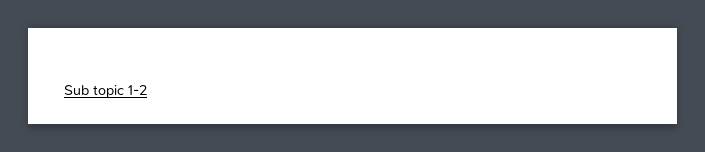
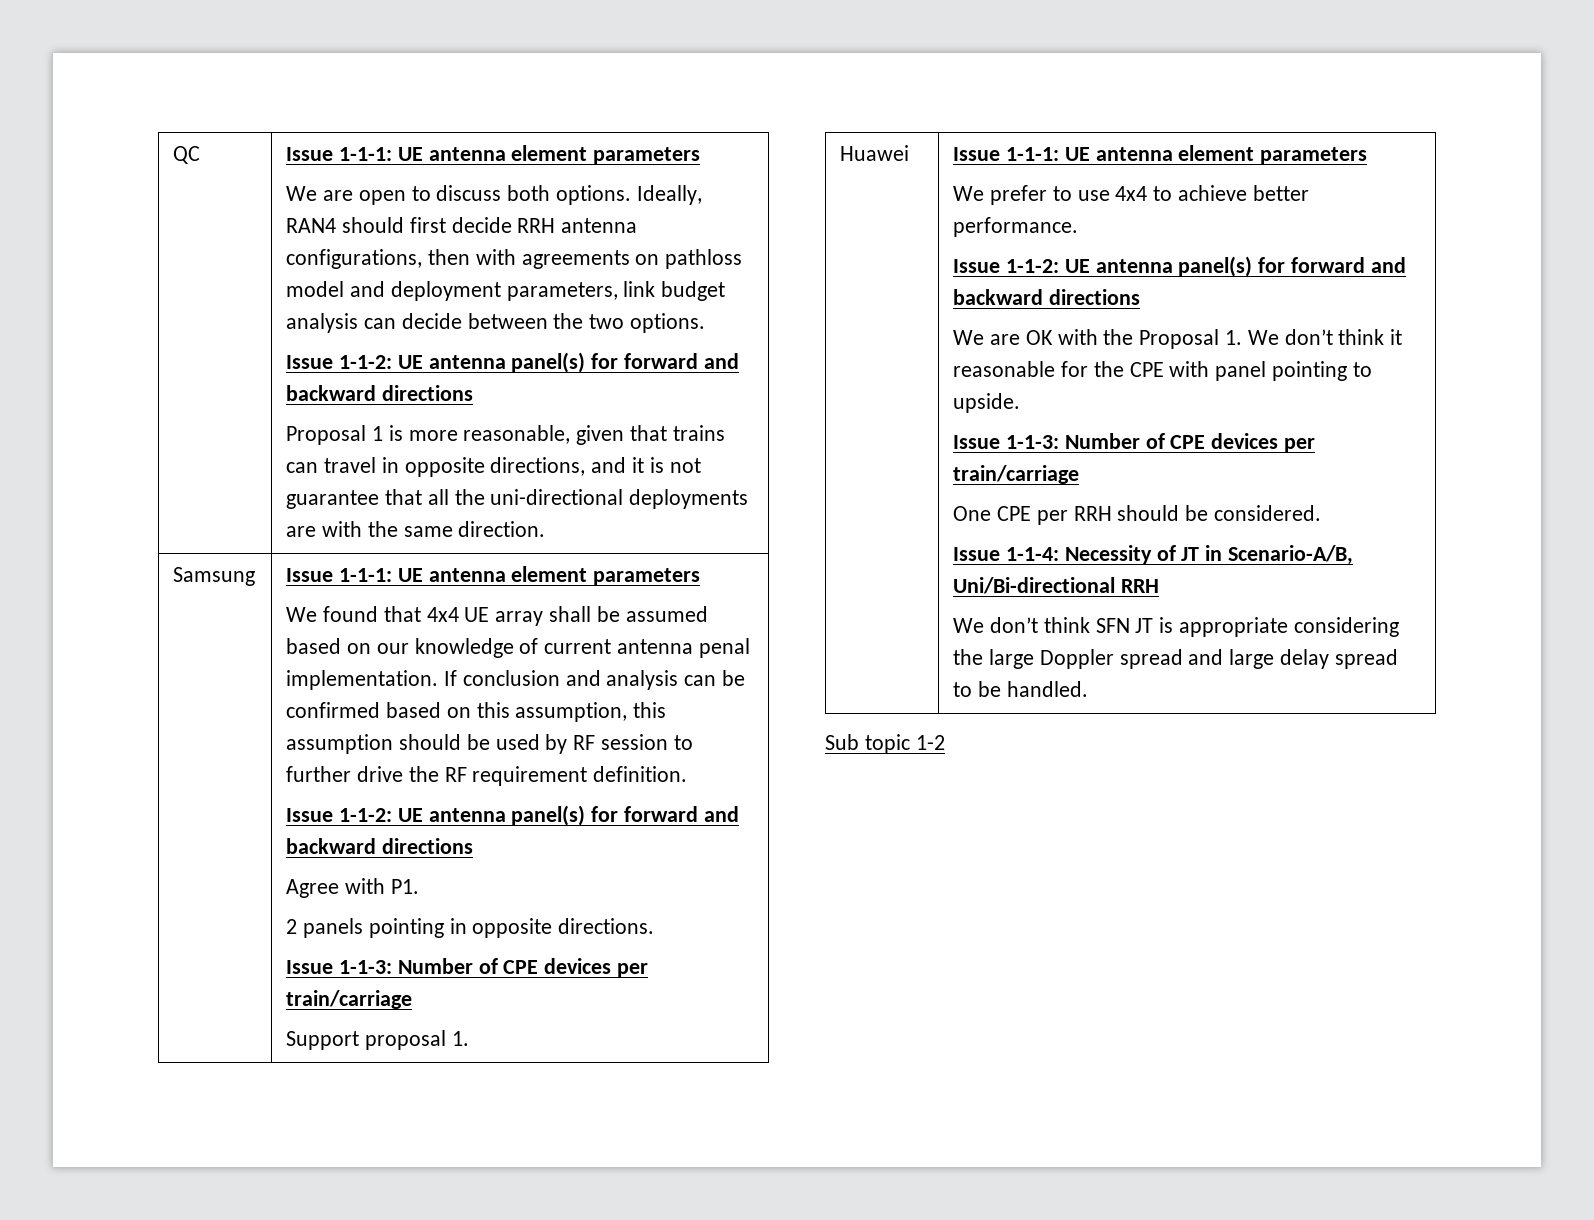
(64, 90) none -> [173,146,201,164] [286,145,701,164] [286,185,702,205] [286,217,638,233] [286,249,743,269] [286,281,726,301] [286,313,706,333] [286,352,739,373] [286,385,474,401] [286,425,725,445] [286,457,701,477] [286,489,749,509] [286,521,546,537] [173,567,256,586] [286,566,701,585] [286,606,708,626] [286,638,750,658] [286,670,746,690] [286,702,667,722] [286,734,693,754] [286,766,688,786] [286,805,739,826] [286,838,474,854] [286,878,419,898] [286,918,655,938] [286,958,649,977] [286,990,413,1009] [286,1030,469,1050] [840,145,910,161] [953,145,1368,164] [953,185,1309,205] [953,217,1079,237] [953,256,1406,277] [953,289,1141,305] [953,329,1403,349] [953,361,1372,381] [953,393,1021,413] [953,433,1316,452] [953,465,1080,484] [953,505,1322,525] [953,545,1354,565] [953,577,1160,594] [953,617,1399,637] [953,649,1398,669] [953,681,1088,697] QC | Issue 1-1-1: UE antenna element parameters // We are open to discuss both options. Ideally, RAN4 should first decide RRH antenna configurations, then with agreements on pathloss model and deployment parameters, link budget analysis can decide between the two options. // Issue 1-1-2: UE antenna panel(s) for forward and backward directions // Proposal 1 is more reasonable, given that trains can travel in opposite directions, and it is not guarantee that all the uni-directional deployments are with the same direction. // Samsung | Issue 1-1-1: UE antenna element parameters // We found that 4x4 UE array shall be assumed based on our knowledge of current antenna penal implementation. If conclusion and analysis can be confirmed based on this assumption, this assumption should be used by RF session to further drive the RF requirement definition. // Issue 1-1-2: UE antenna panel(s) for forward and backward directions // Agree with P1. // 2 panels pointing in opposite directions. // Issue 1-1-3: Number of CPE devices per train/carriage // Support proposal 1. // Huawei | Issue 1-1-1: UE antenna element parameters // We prefer to use 4x4 to achieve better performance. // Issue 1-1-2: UE antenna panel(s) for forward and backward directions // We are OK with the Proposal 1. We don’t think it reasonable for the CPE with panel pointing to upside. // Issue 1-1-3: Number of CPE devices per train/carriage // One CPE per RRH should be considered. // Issue 1-1-4: Necessity of JT in Scenario-A/B, Uni/Bi-directional RRH // We don’t think SFN JT is appropriate considering the large Doppler spread and large delay spread to be handled. //

